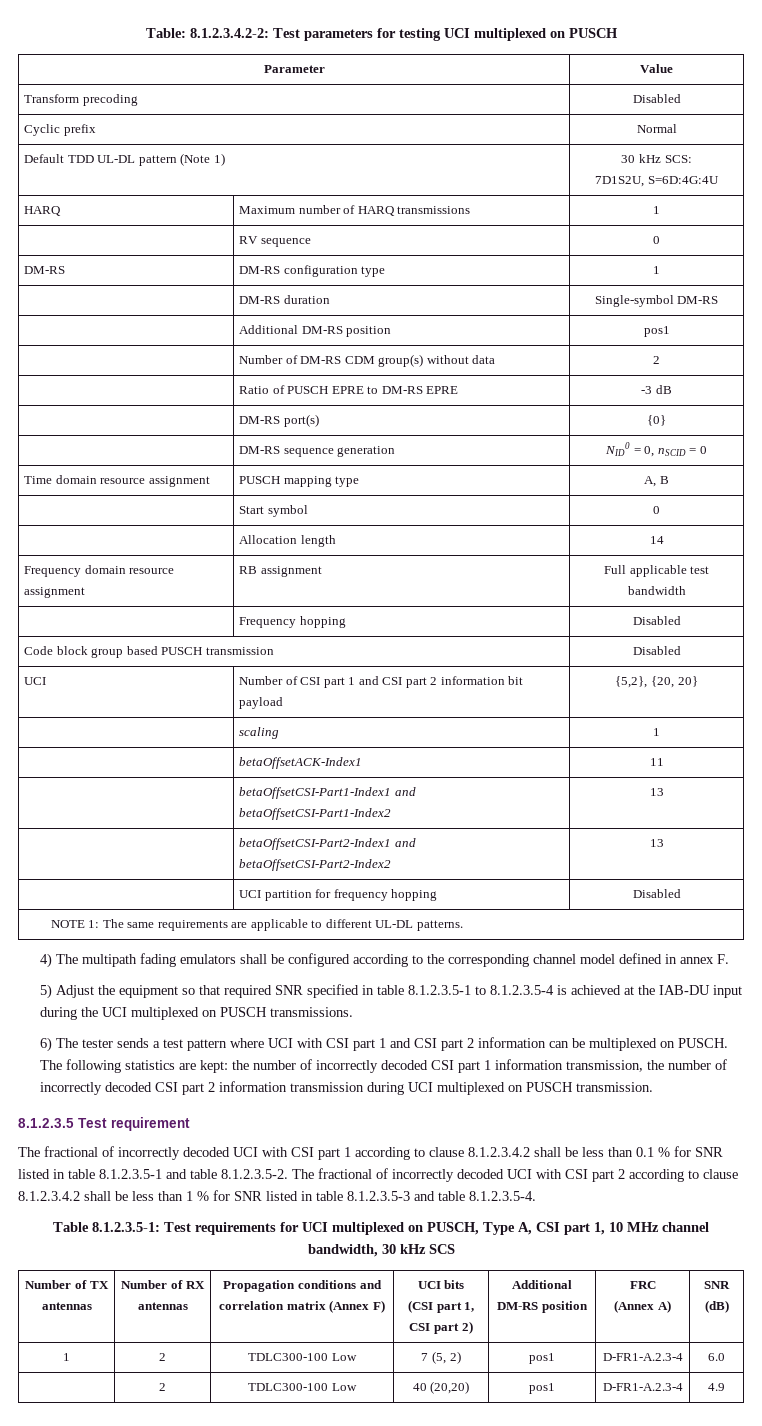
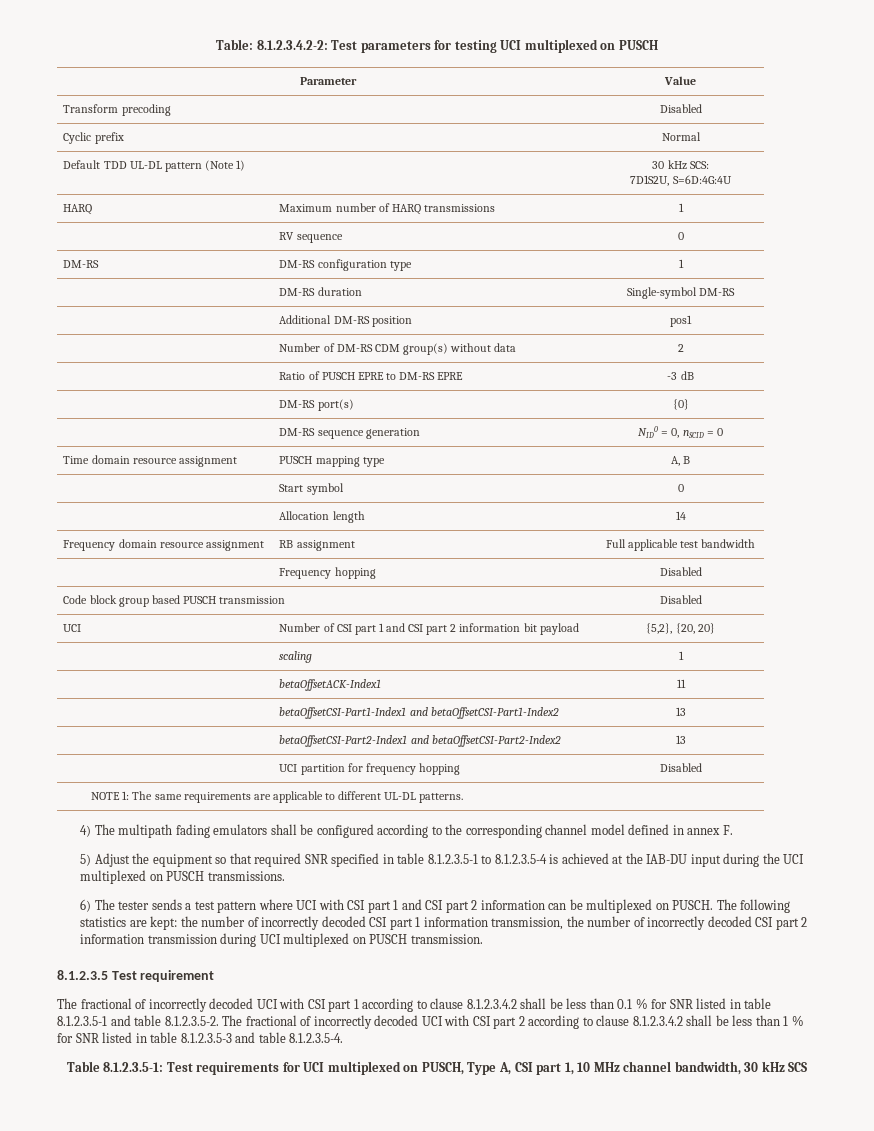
[25,1280,109,1289] [41,1302,92,1310] [121,1280,205,1289] [137,1302,188,1310] [223,1280,382,1292] [219,1300,385,1313] [417,1280,465,1289] [407,1300,475,1313] [409,1321,473,1334] [512,1280,572,1289] [497,1301,588,1313] [629,1281,656,1289] [614,1300,671,1313] [704,1281,730,1289] [704,1300,729,1313] [63,1353,70,1361] [159,1353,166,1361] [248,1353,357,1361] [421,1351,461,1364] [529,1353,555,1364] [602,1353,683,1361] [708,1353,725,1361] [159,1383,166,1391] [248,1383,357,1391] [412,1381,470,1394] [529,1383,555,1394] [602,1383,683,1391] [708,1383,725,1391] // Number of TX antennas | Number of RX antennas | Propagation conditions and correlation matrix (Annex F) | UCI bits // (CSI part 1, CSI part 2) | Additional DM-RS position | FRC // (Annex A) | SNR (dB) // 1 | 2 | TDLC300-100 Low | 7 (5, 2) | pos1 | D-FR1-A.2.3-4 | 6.0 // | 2 | TDLC300-100 Low | 40 (20,20) | pos1 | D-FR1-A.2.3-4 | 4.9 -> (808, 1067) none

